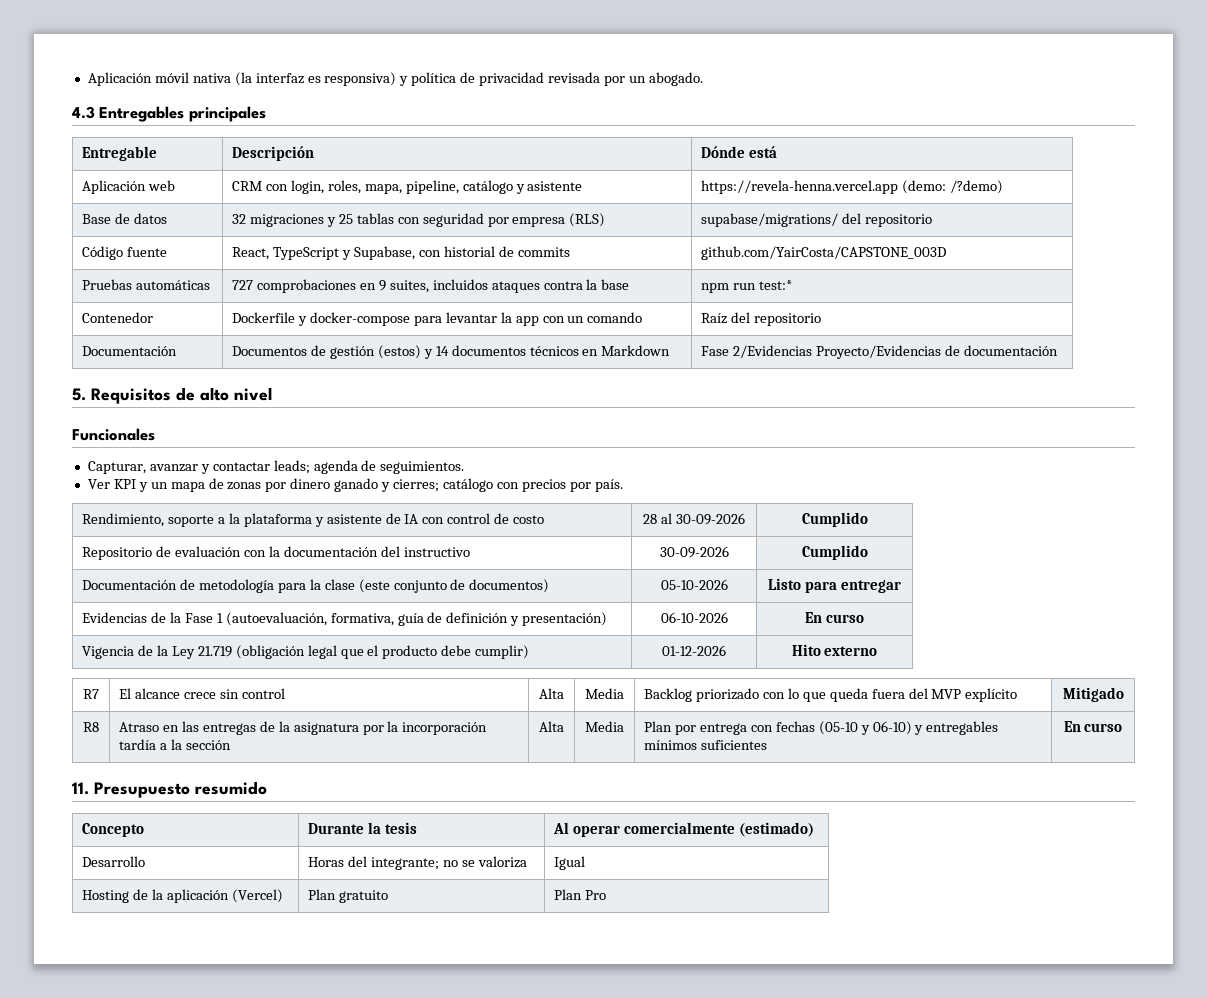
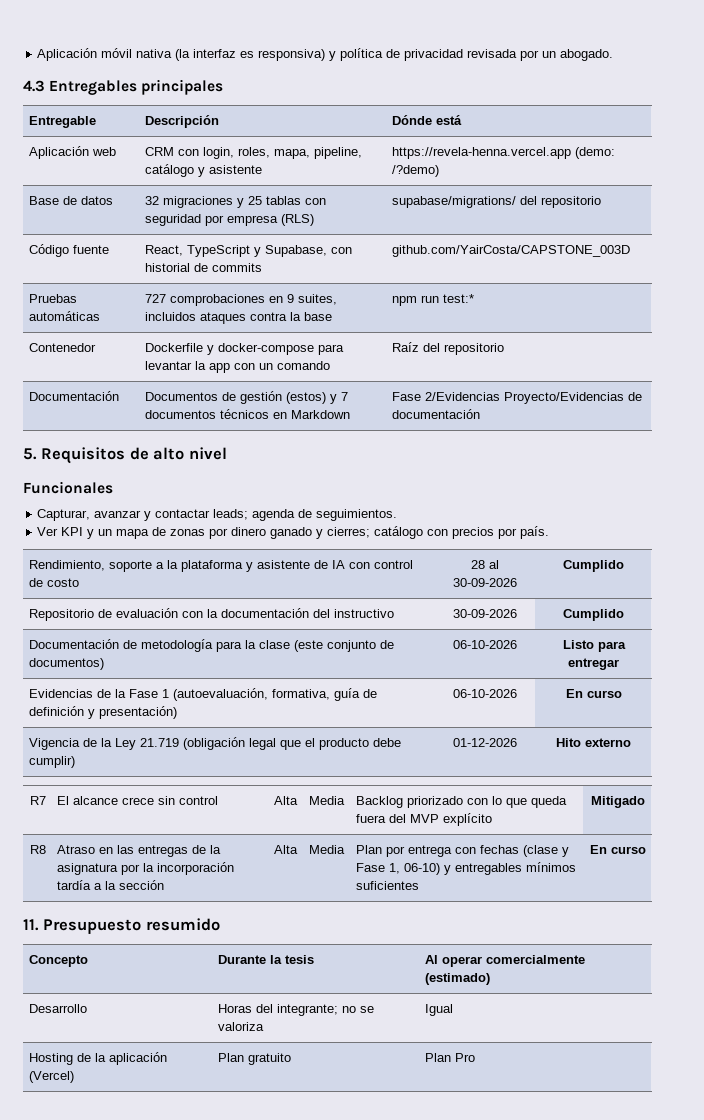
[435,346,449,356] 14 -> [340,392,348,401] 7
[660,579,728,590] 05-10-2026 -> [453,640,517,649] 06-10-2026
[818,721,870,735] (05-10 y -> [522,845,569,857] [355,863,400,874] (clase y Fase 1,

